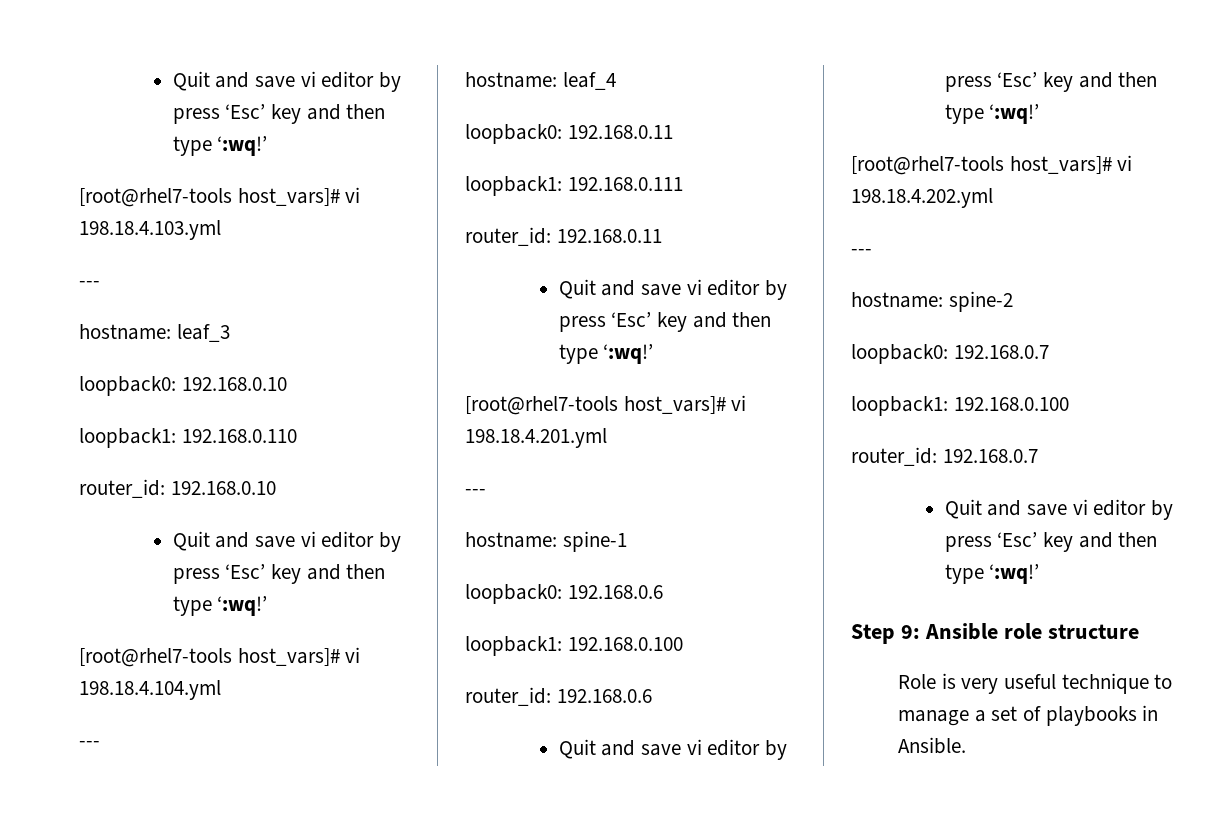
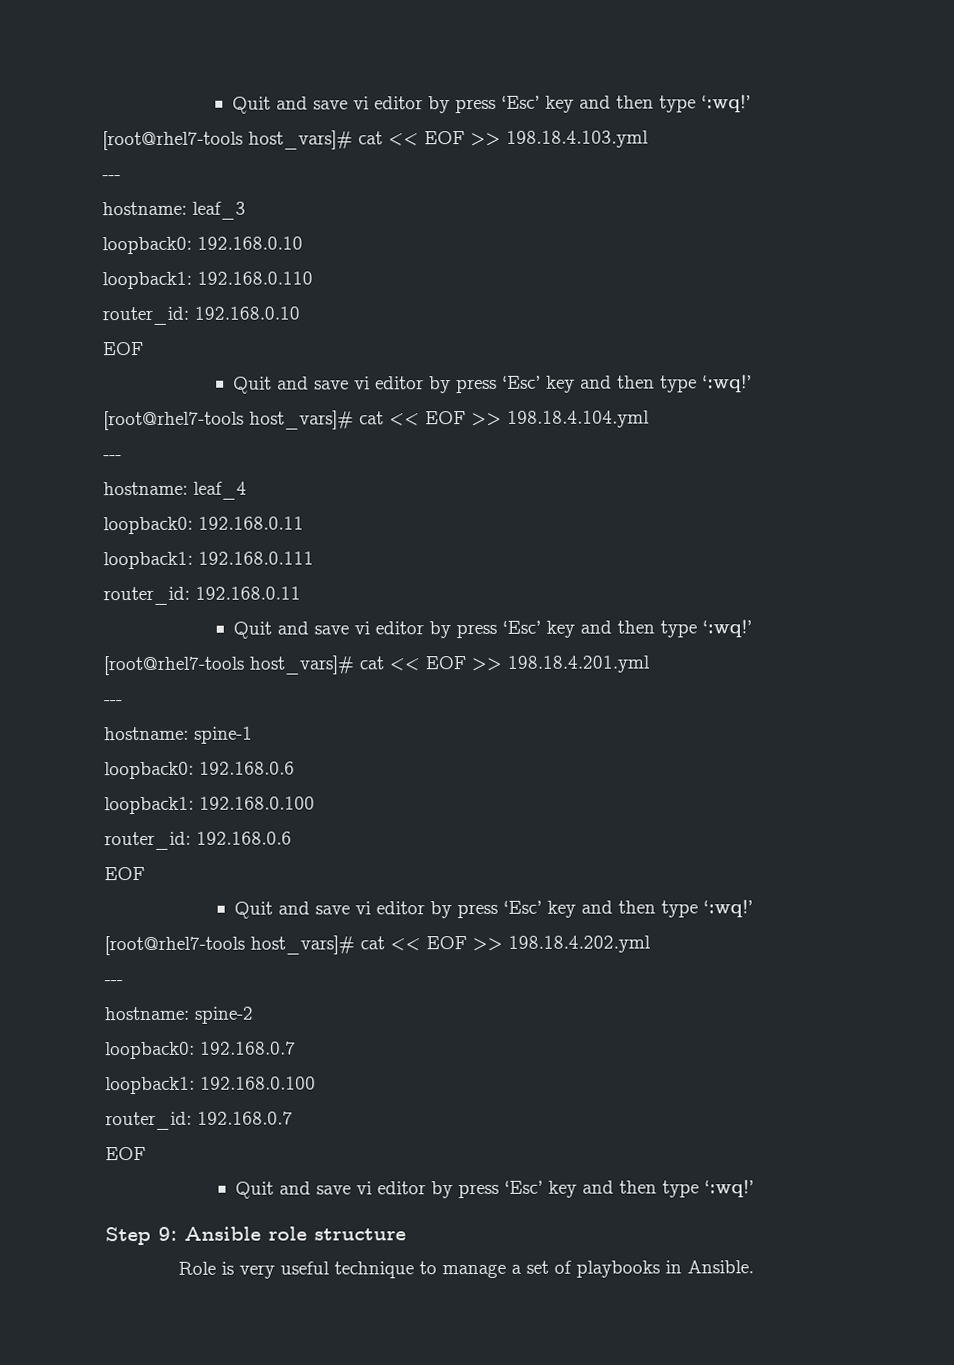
[345,187,361,203] vi -> [358,131,501,147] cat << EOF >>
(276, 488) none -> [102,341,144,356] // EOF
[345,647,361,663] vi -> [359,411,502,427] cat << EOF >>
[731,395,747,411] vi -> [359,656,502,672] cat << EOF >>
(652, 696) none -> [104,866,145,881] // EOF
[1117,155,1133,171] vi -> [360,936,503,952] cat << EOF >>
(1038, 456) none -> [105,1146,146,1161] // EOF

